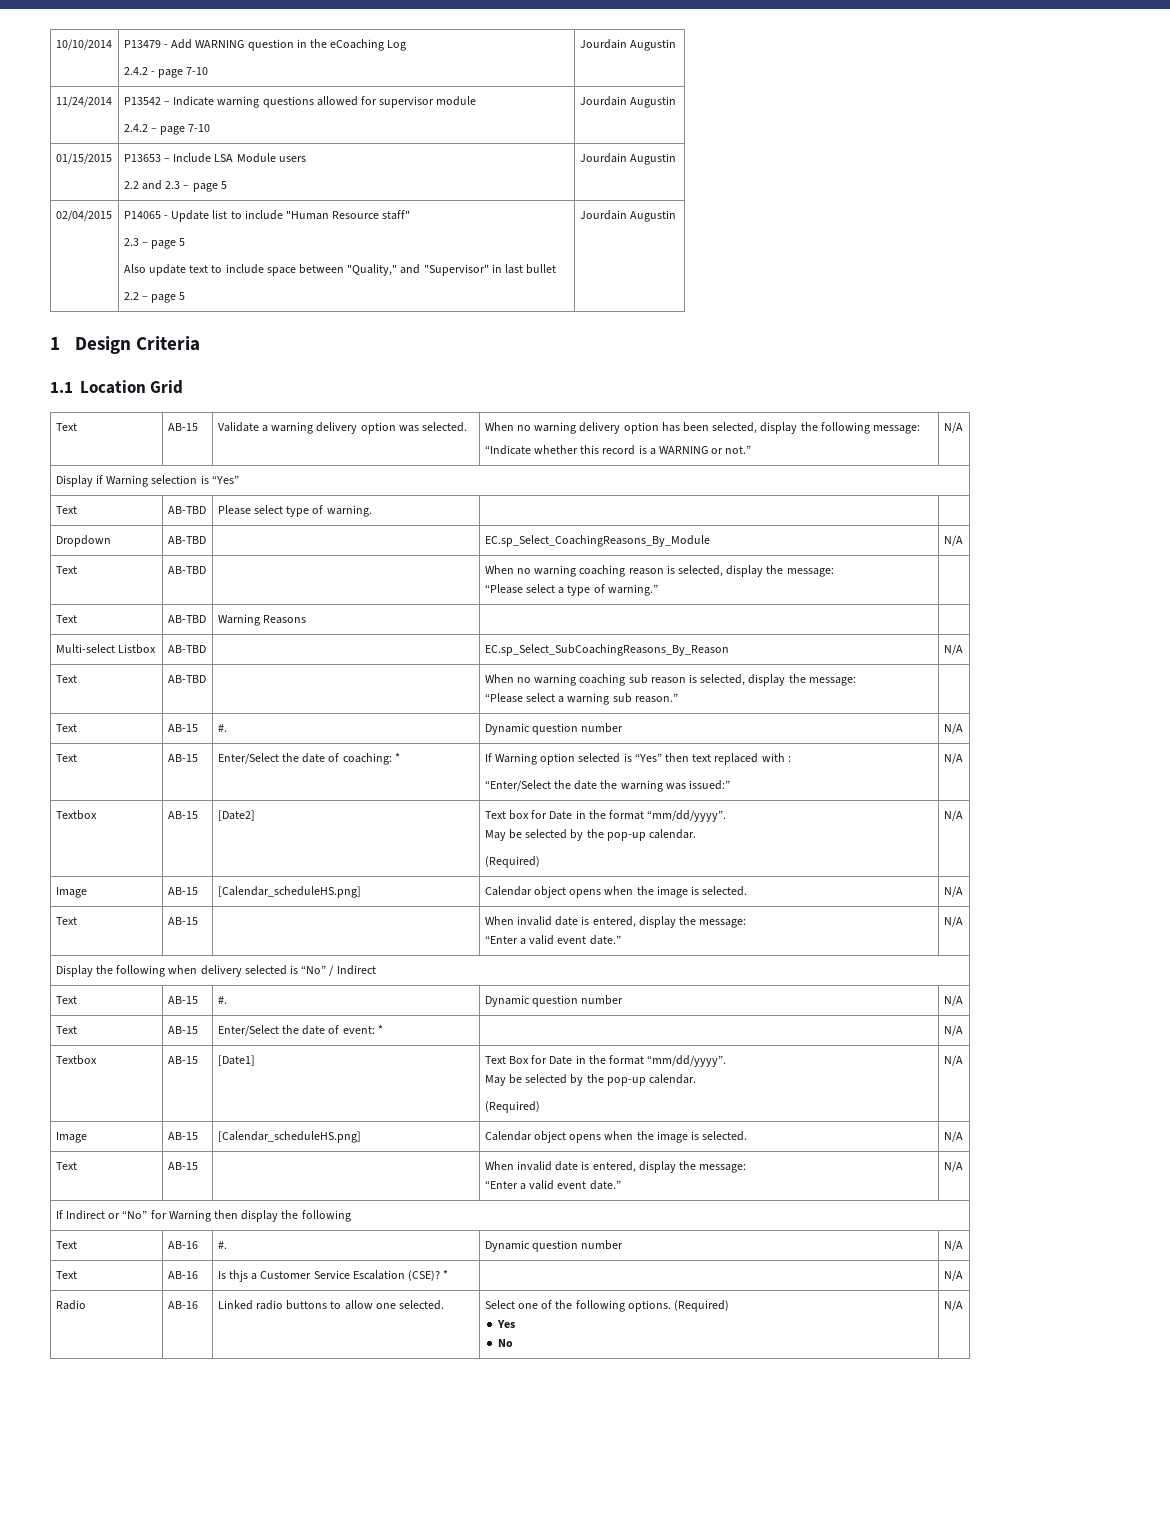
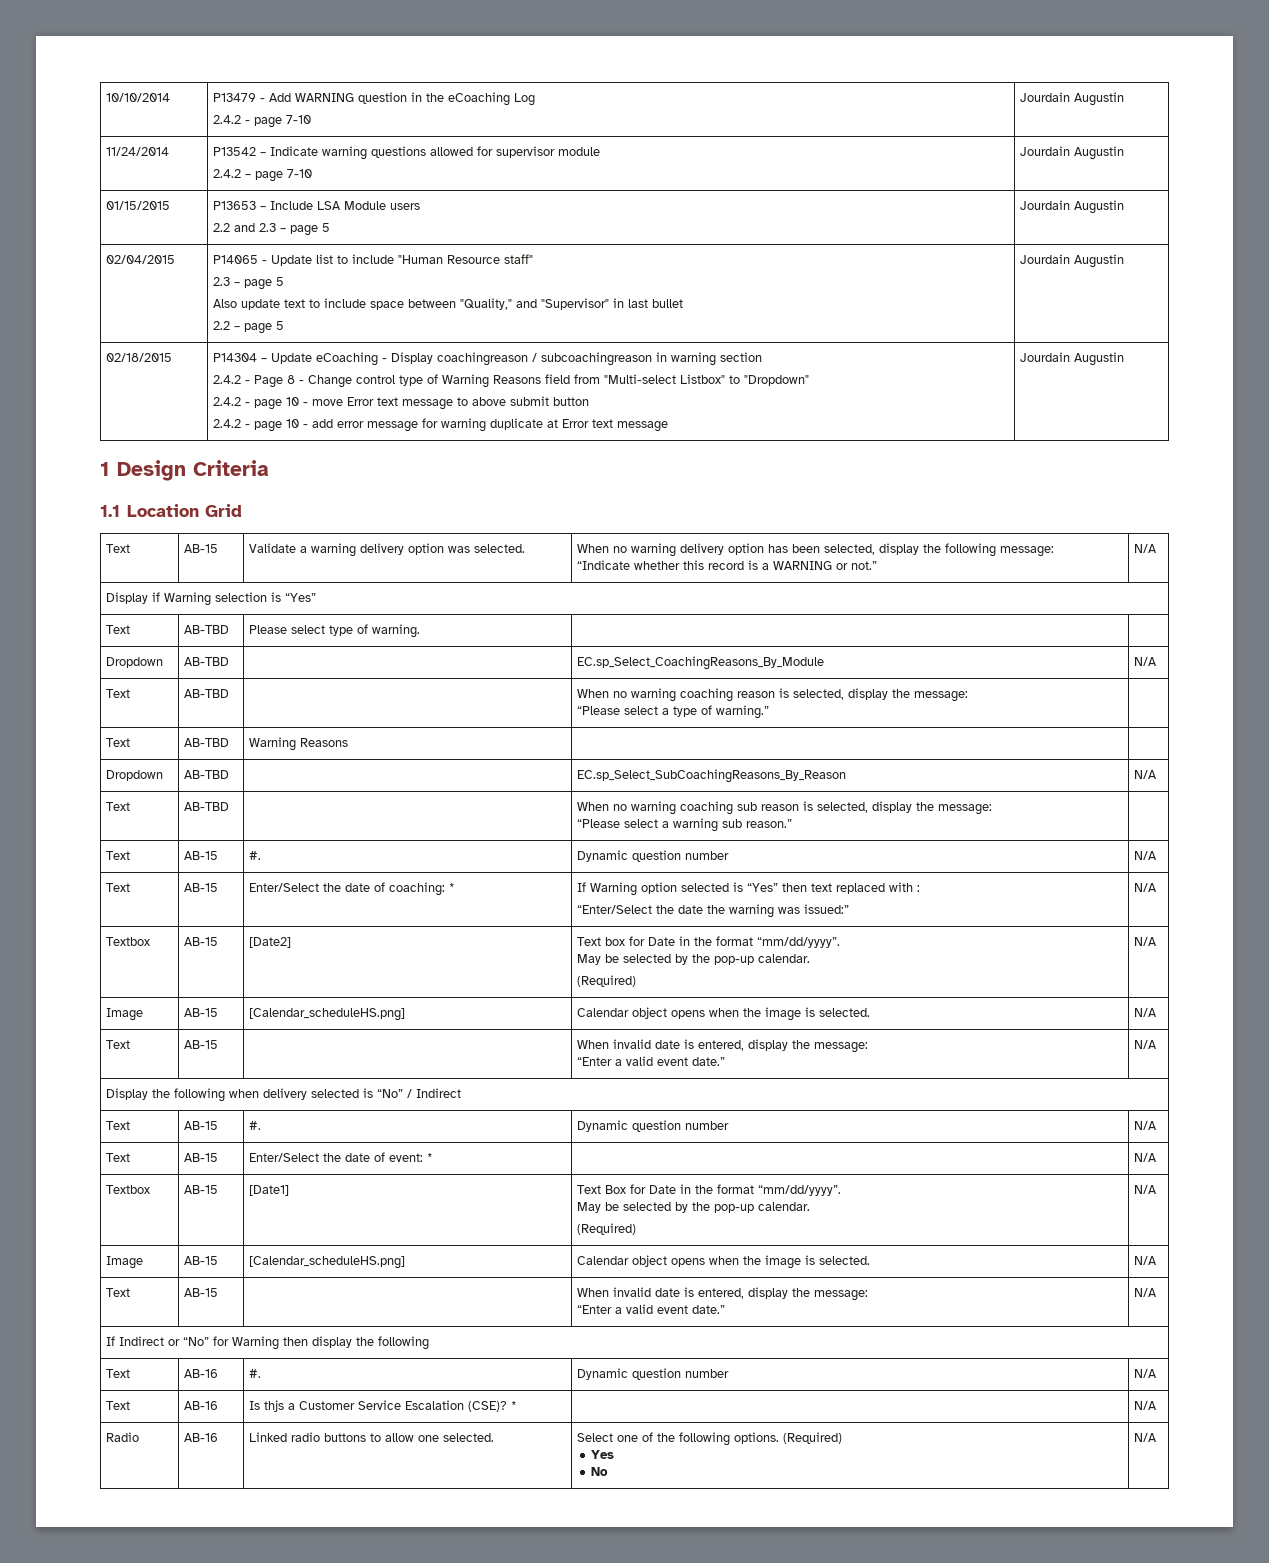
(676, 216) none -> [105,353,172,362] [212,352,762,366] [212,374,809,388] [212,396,589,410] [212,418,668,432] [1019,352,1124,366] // 02/18/2015 | P14304 – Update eCoaching - Display coachingreason / subcoachingreason in warning section // 2.4.2 - Page 8 - Change control type of Warning Reasons field from "Multi-select Listbox" to "Dropdown" // 2.4.2 - page 10 - move Error text message to above submit button // 2.4.2 - page 10 - add error message for warning duplicate at Error text message | Jourdain Augustin
[55,644,156,654] Multi-select Listbox -> [105,770,163,781] Dropdown

